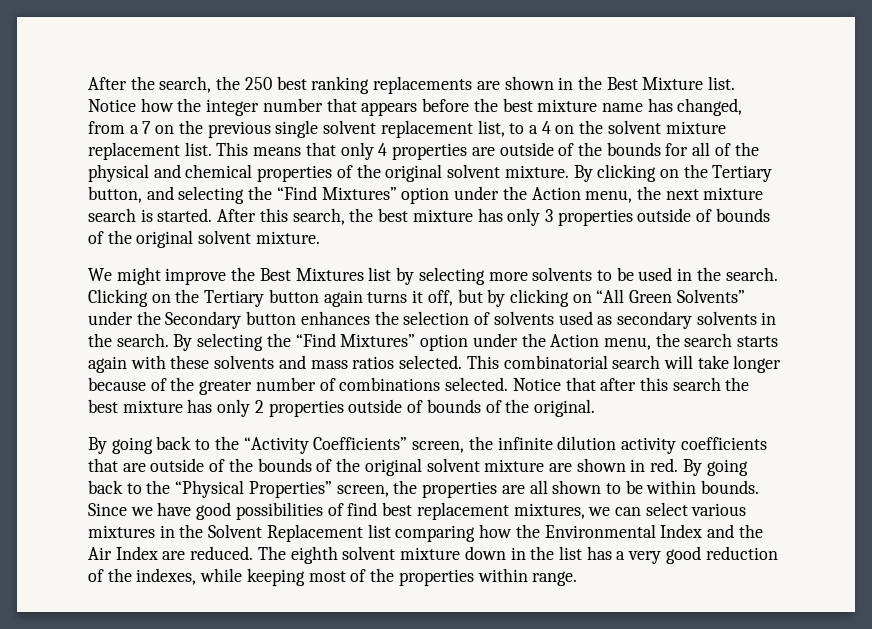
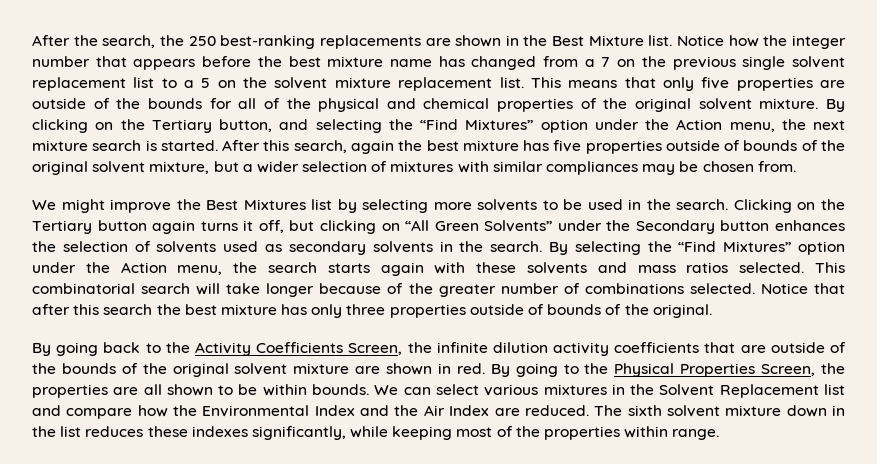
[276,76,370,94] best ranking -> [220,35,316,49] best-ranking
[677,98,743,116] changed, -> [471,56,537,70] changed
[477,120,505,137] list, -> [133,77,155,88] list
[541,121,551,134] 4 -> [201,78,211,88] 5
[378,143,388,156] 4 -> [701,77,730,89] five
[349,208,553,226] the best mixture has only 3 -> [350,140,582,154] again the best mixture has five
[255,231,320,244] mixture. -> [149,161,796,175] mixture, but a wider selection of mixtures with similar compliances may be chosen from.
[487,289,506,307] by -> (315, 225) none
[254,400,264,413] 2 -> [346,304,386,315] three
[243,437,465,454] “Activity Coefficients” screen, -> [194,342,403,356] Activity Coefficients Screen,
[88,480,389,498] back to the “Physical Properties” screen, -> [563,363,816,377] to the Physical Properties Screen,
[88,502,611,520] Since we have good possibilities of find best replacement mixtures, we -> [374,385,399,395] We
[395,525,476,542] comparing -> [32,405,133,419] and compare
[290,546,338,564] eighth -> [627,405,662,416] sixth
[586,546,778,564] [88,568,197,585] has a very good reduction of the indexes, -> [85,426,346,440] reduces these indexes significantly,

